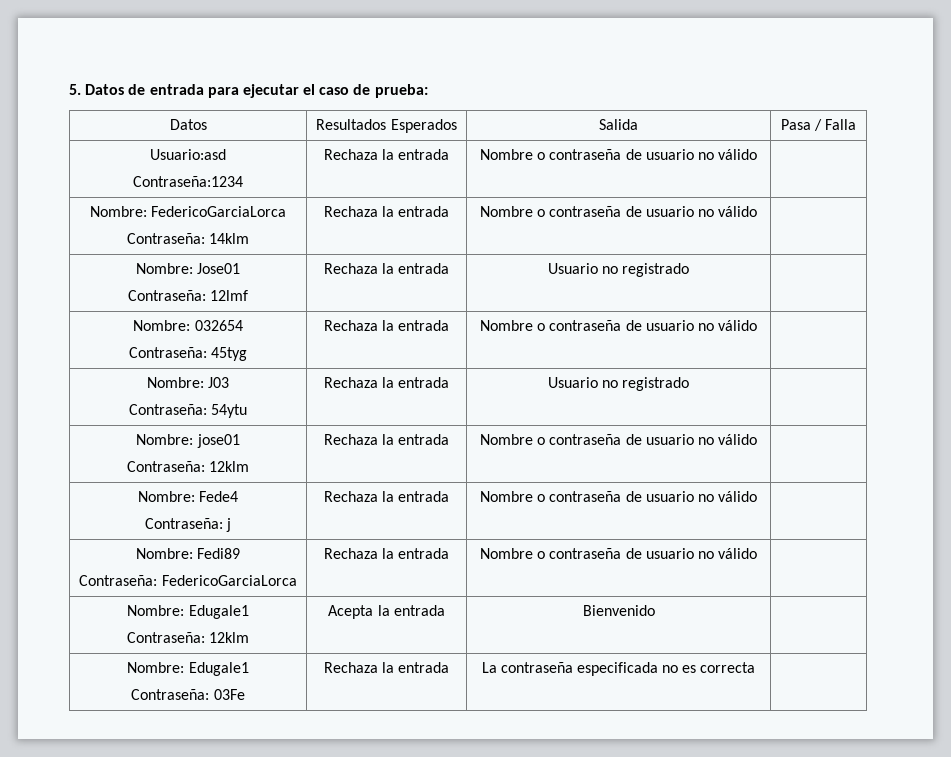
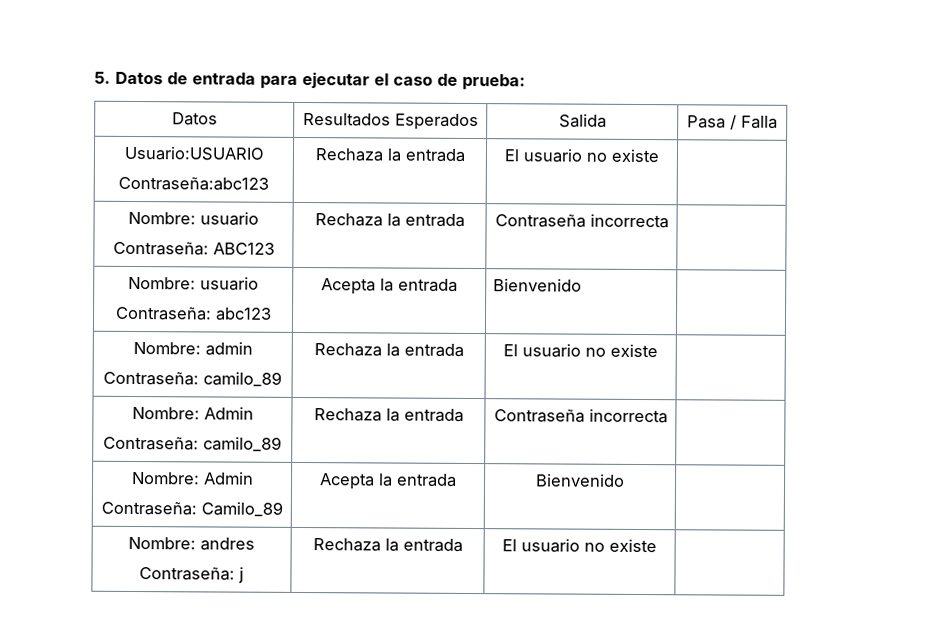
[150,149,226,160] [133,176,243,187] [323,149,450,160] [479,149,758,160] [89,206,287,217] [126,233,250,244] [323,206,450,217] [479,206,758,217] [135,263,241,274] [127,290,249,301] [323,263,450,274] [547,263,690,277] [133,320,243,331] [128,347,248,361] [323,320,450,331] [479,320,758,331] [146,377,230,388] [128,404,248,418] [323,377,450,388] [547,377,690,391] [136,434,240,448] [126,461,250,472] [323,434,450,445] [479,434,758,445] [137,491,239,502] [144,518,232,532] [323,491,450,502] [479,491,758,502] [135,548,241,559] [79,575,297,586] [323,548,450,559] [479,548,758,559] [127,605,249,619] [126,632,250,643] [328,605,445,619] [582,605,655,616] [127,662,249,676] [131,689,245,700] [323,662,450,673] [481,662,756,676] Usuario:asd // Contraseña:1234 | Rechaza la entrada | Nombre o contraseña de usuario no válido | // Nombre: FedericoGarciaLorca // Contraseña: 14klm | Rechaza la entrada | Nombre o contraseña de usuario no válido | // Nombre: Jose01 // Contraseña: 12lmf | Rechaza la entrada | Usuario no registrado | // Nombre: 032654 // Contraseña: 45tyg | Rechaza la entrada | Nombre o contraseña de usuario no válido | // Nombre: J03 // Contraseña: 54ytu | Rechaza la entrada | Usuario no registrado | // Nombre: jose01 // Contraseña: 12klm | Rechaza la entrada | Nombre o contraseña de usuario no válido | // Nombre: Fede4 // Contraseña: j | Rechaza la entrada | Nombre o contraseña de usuario no válido | // Nombre: Fedi89 // Contraseña: FedericoGarciaLorca | Rechaza la entrada | Nombre o contraseña de usuario no válido | // Nombre: Edugale1 // Contraseña: 12klm | Acepta la entrada | Bienvenido | // Nombre: Edugale1 // Contraseña: 03Fe | Rechaza la entrada | La contraseña especificada no es correcta -> [123,145,265,161] [118,175,269,191] [314,148,466,162] [504,148,660,163] [128,211,259,226] [112,240,275,256] [314,213,465,227] [494,213,669,229] [128,276,259,291] [114,305,272,321] [321,278,458,295] [493,278,583,292] [132,341,253,356] [103,370,282,387] [313,343,464,357] [503,343,658,358] [131,406,254,420] [103,435,282,452] [313,408,464,422] [493,408,668,424] [131,471,254,485] [100,500,283,517] [319,473,457,490] [535,473,625,487] [128,536,255,551] [139,566,244,584] [312,538,463,552] [502,538,657,553] Usuario:USUARIO // Contraseña:abc123 | Rechaza la entrada | El usuario no existe | // Nombre: usuario // Contraseña: ABC123 | Rechaza la entrada | Contraseña incorrecta | // Nombre: usuario // Contraseña: abc123 | Acepta la entrada | Bienvenido | // Nombre: admin // Contraseña: camilo_89 | Rechaza la entrada | El usuario no existe | // Nombre: Admin // Contraseña: camilo_89 | Rechaza la entrada | Contraseña incorrecta | // Nombre: Admin // Contraseña: Camilo_89 | Acepta la entrada | Bienvenido | // Nombre: andres // Contraseña: j | Rechaza la entrada | El usuario no existe

